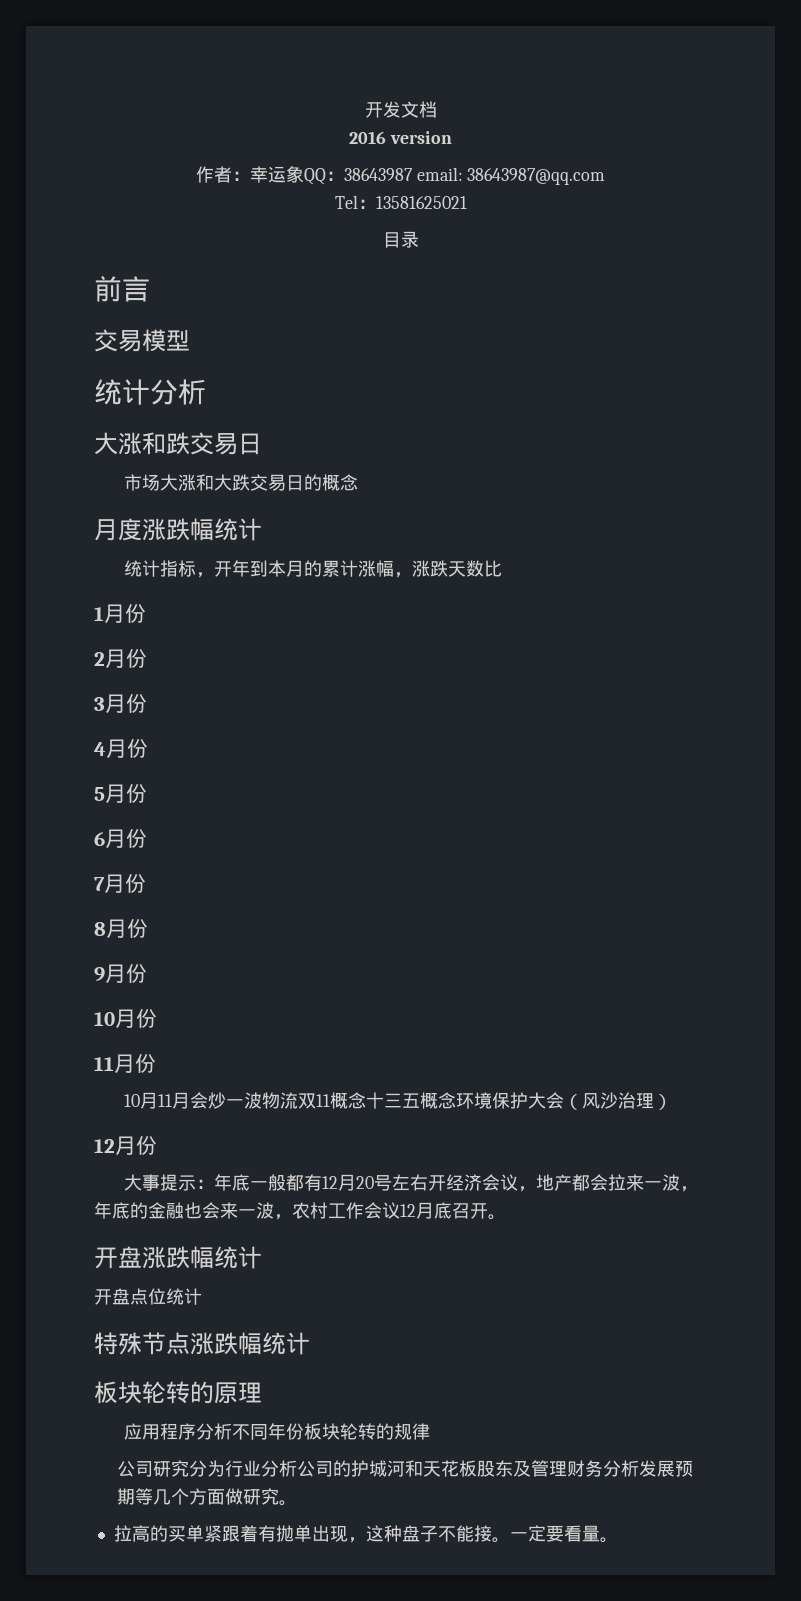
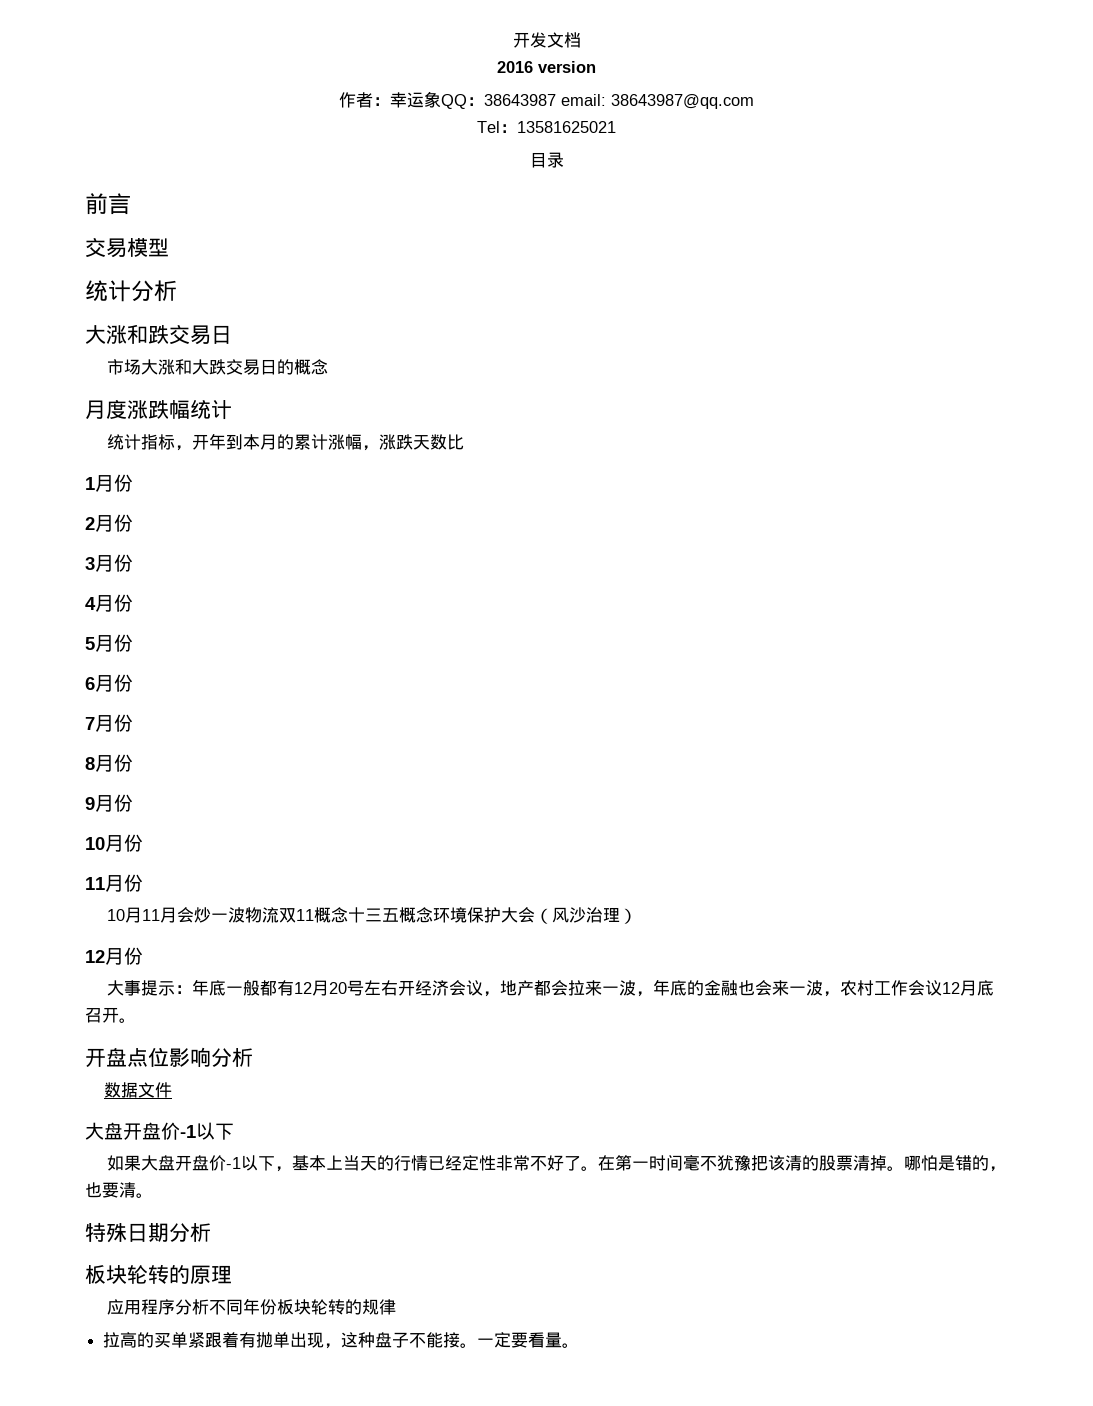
[142,1246,262,1269] [94,1288,202,1305] [94,1332,310,1355] 涨跌幅统计 // 开盘点位统计 // 特殊节点涨跌幅统计 -> [127,1047,253,1067] [104,1082,173,1098] [85,1122,234,1140] [107,1154,1007,1172] [85,1182,153,1198] [85,1222,211,1243] 点位影响分析 // 数据文件 // 大盘开盘价-1以下 // 如果大盘开盘价-1以下，基本上当天的行情已经定性非常不好了。在第一时间毫不犹豫把该清的股票清掉。哪怕是错的，也要清。 // 特殊日期分析
[116,1460,693,1477] [116,1488,297,1506] // 公司研究分为行业分析公司的护城河和天花板股东及管理财务分析发展预期等几个方面做研究。 -> (397, 1307) none

